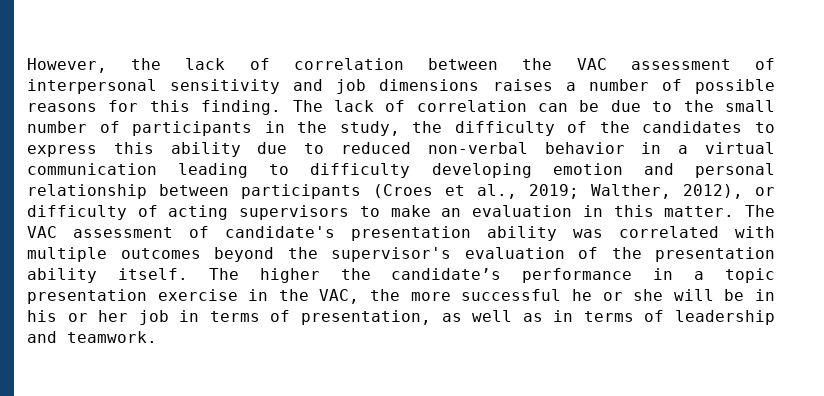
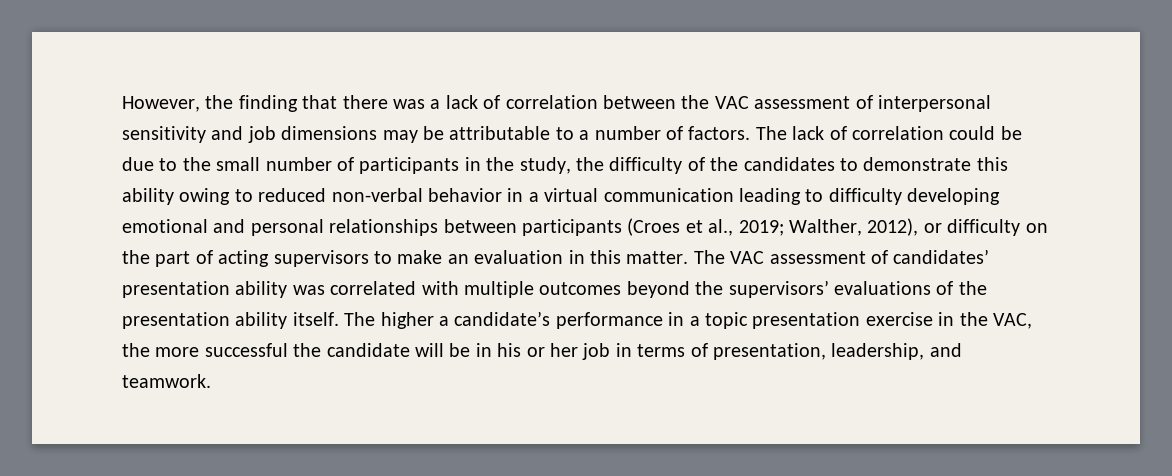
(162, 64) none -> [238,95,441,112] finding that there was a
[492,79,775,94] [27,100,282,115] raises a number of possible reasons for this finding. -> [382,126,751,143] may be attributable to a number of factors.
[538,103,569,112] can -> [949,126,996,140] could
[27,145,97,157] express -> [863,157,972,171] demonstrate
[257,142,288,154] due -> [179,188,231,205] owing
[552,163,623,175] emotion -> [122,219,208,233] emotional
[27,184,147,199] relationship -> [329,219,439,236] relationships
(127, 212) none -> [1025,223,1048,233] [122,250,191,267] on the part
[225,226,335,238] candidate's -> [893,249,990,264] candidates’
[331,247,565,262] supervisor's evaluation -> [728,280,931,298] supervisors’ evaluations
[340,268,371,280] the -> [439,316,449,326] a
[571,289,664,301] he or she -> [293,343,410,357] the candidate
[441,310,775,325] as well as in terms of leadership -> [831,343,925,360] leadership,

